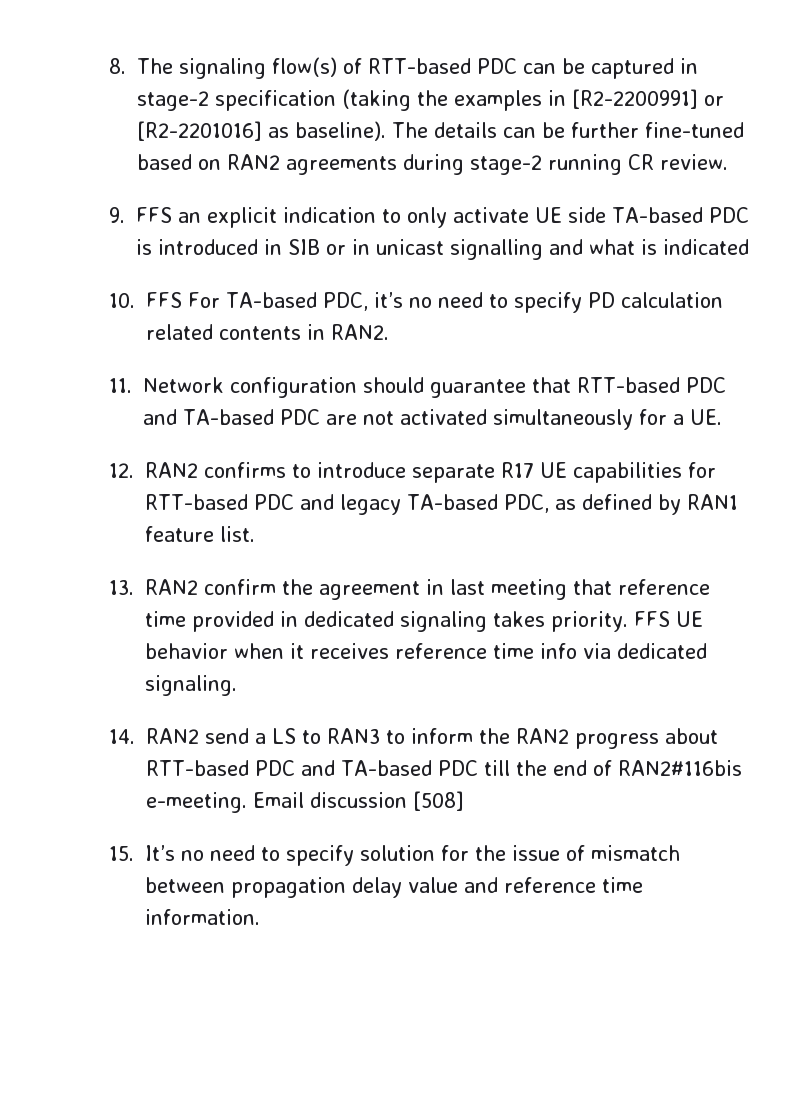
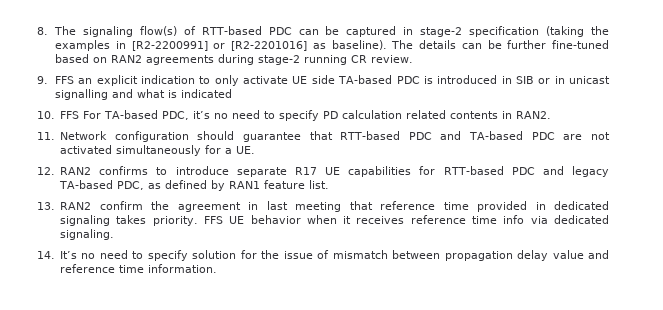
[145,728,718,749] [145,760,742,776] [145,791,464,813] [108,846,134,861] RAN2 send a LS to RAN3 to inform the RAN2 progress about RTT-based PDC and TA-based PDC till the end of RAN2#116bis e-meeting. Email discussion [508] // 15. -> (55, 255) none

